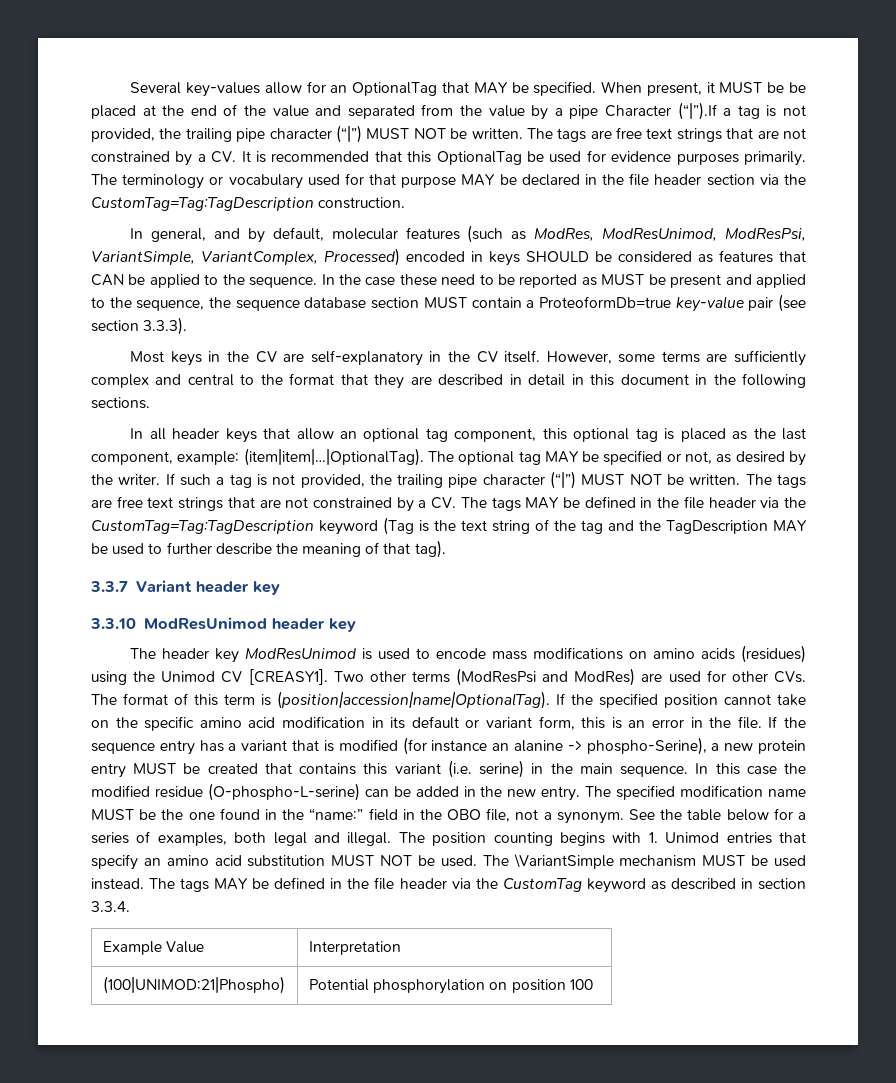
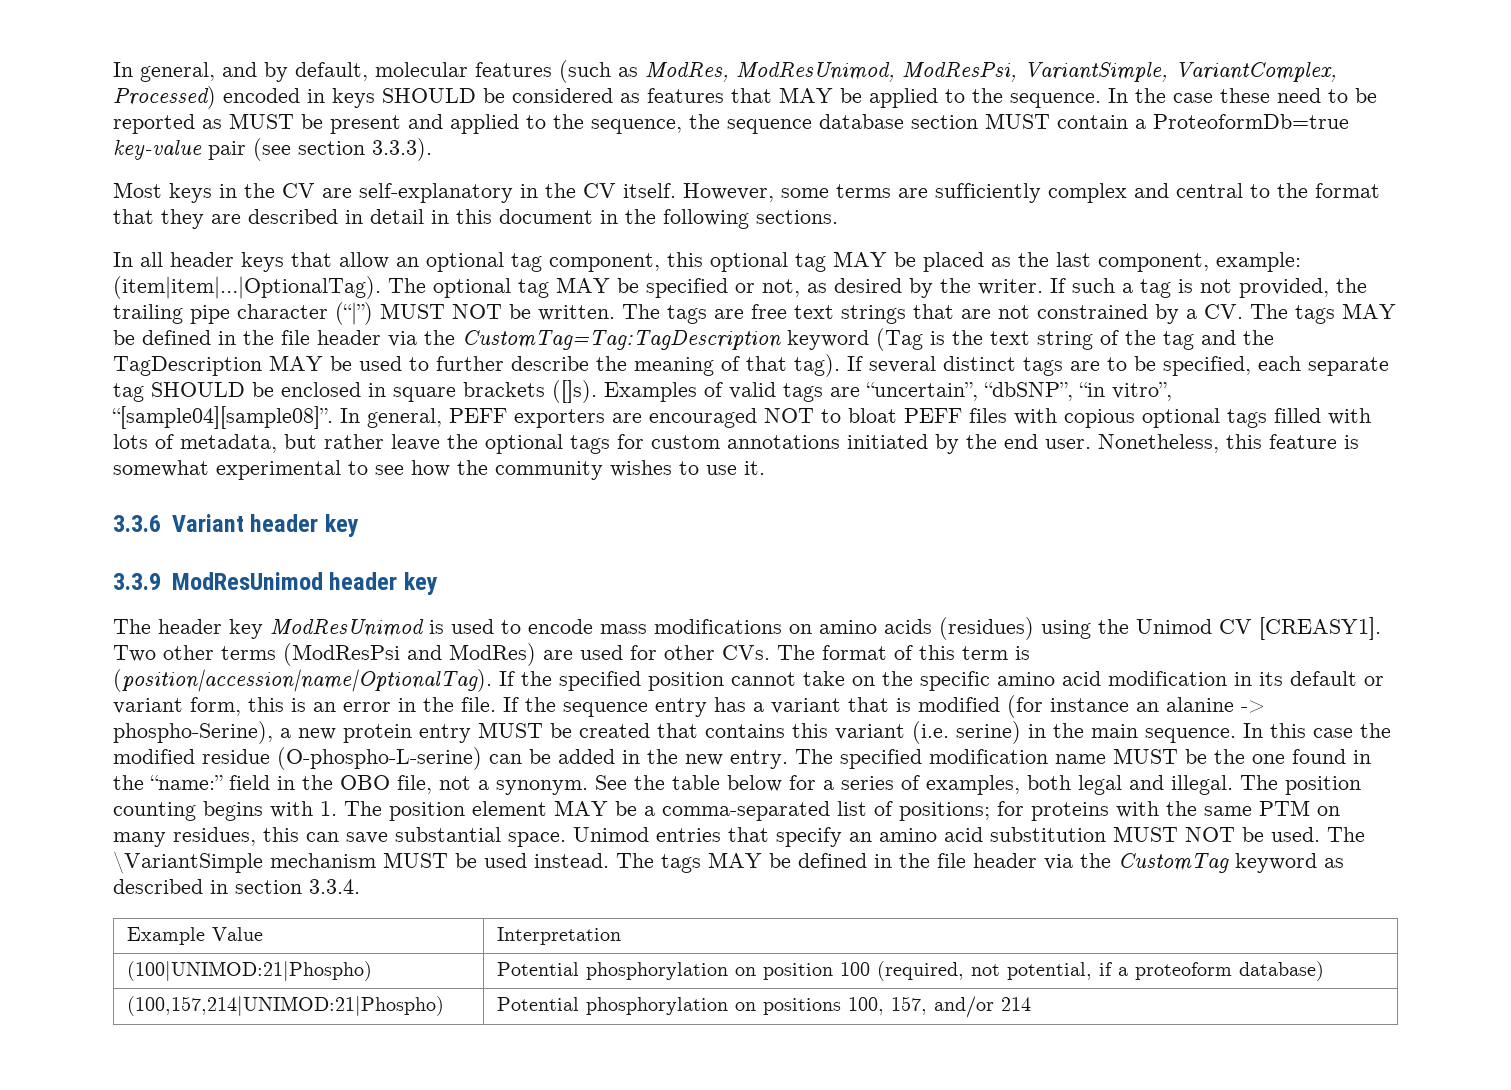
[130,81,807,97] [91,102,807,120] [91,125,807,143] [91,150,806,166] [91,173,806,189] [91,197,406,211] Several key-values allow for an OptionalTag that MAY be specified. When present, it MUST be be placed at the end of the value and separated from the value by a pipe Character (“|”).If a tag is not provided, the trailing pipe character (“|”) MUST NOT be written. The tags are free text strings that are not constrained by a CV. It is recommended that this OptionalTag be used for evidence purposes primarily. The terminology or vocabulary used for that purpose MAY be declared in the file header section via the CustomTag=Tag:TagDescription construction. // -> (113, 69) none
[91,274,124,286] CAN -> [779,87,833,103] MAY
[664,428,675,440] is -> [833,251,916,267] MAY be
[90,581,128,592] // 3.3.7 -> [847,356,1389,376] [113,380,1172,403] [112,406,1371,429] [113,434,1359,454] [113,460,765,480] [113,515,161,532] If several distinct tags are to be specified, each separate tag SHOULD be enclosed in square brackets ([]s). Examples of valid tags are “uncertain”, “dbSNP”, “in vitro”, “[sample04][sample08]”. In general, PEFF exporters are encouraged NOT to bloat PEFF files with copious optional tags filled with lots of metadata, but rather leave the optional tags for custom annotations initiated by the end user. Nonetheless, this feature is somewhat experimental to see how the community wishes to use it. // 3.3.6
[90,618,136,629] 3.3.10 -> [113,573,161,590] 3.3.9
(658, 837) none -> [344,800,1340,821] [113,827,566,847] The position element MAY be a comma-separated list of positions; for proteins with the same PTM on many residues, this can save substantial space.
(593, 984) none -> [877,961,1325,981] [127,996,445,1016] [497,996,1032,1018] (required, not potential, if a proteoform database) // (100,157,214|UNIMOD:21|Phospho) | Potential phosphorylation on positions 100, 157, and/or 214

